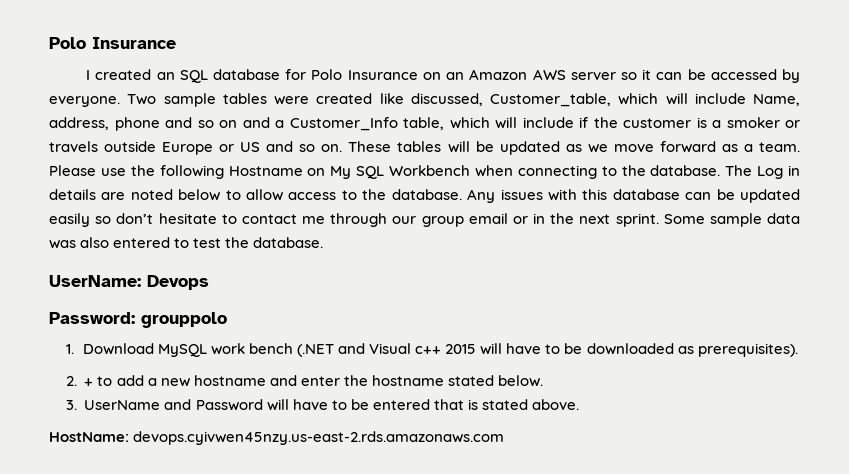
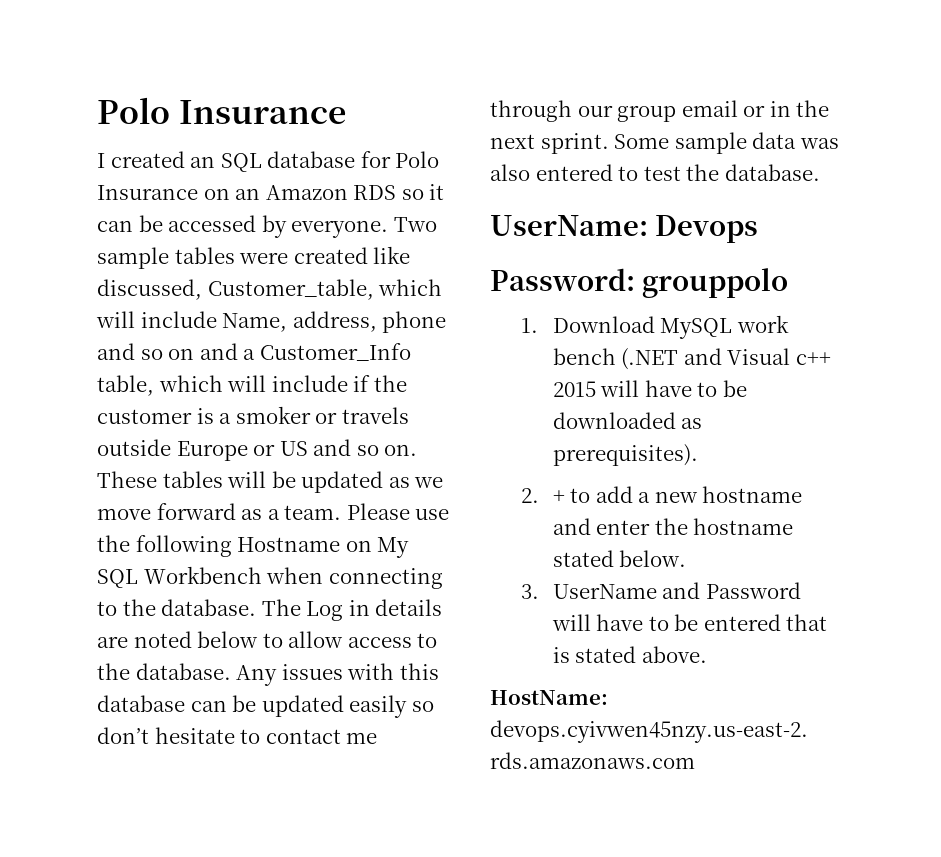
[532,69,616,80] AWS server -> [353,185,397,200] RDS

